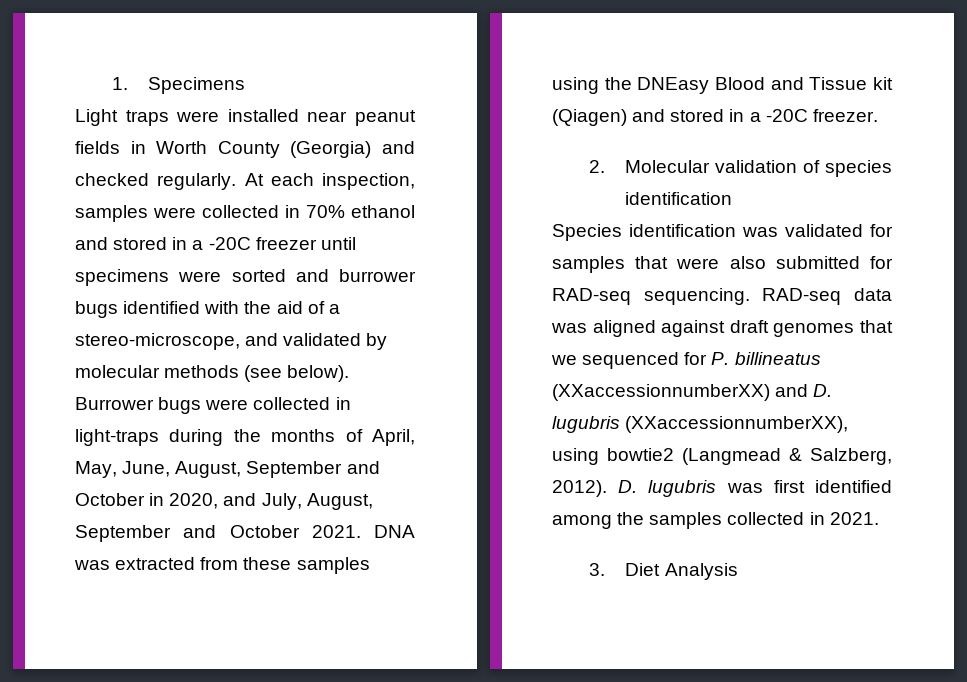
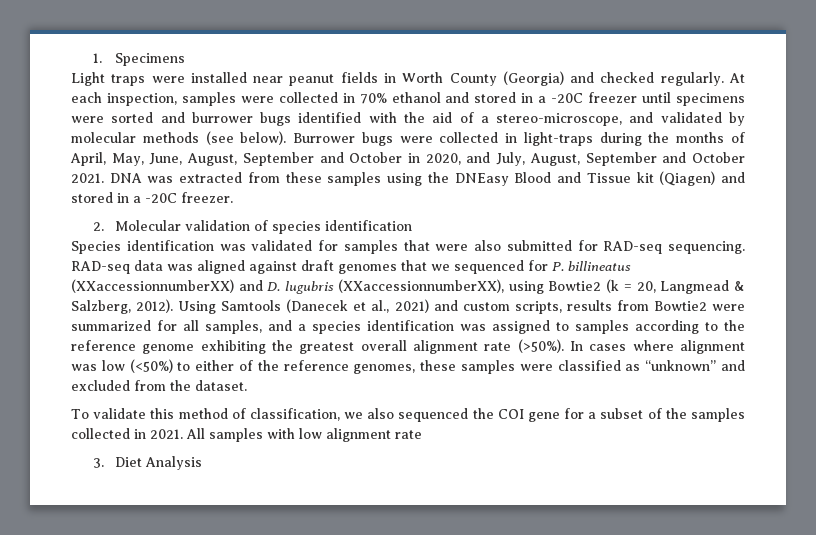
[607,448,892,465] [552,480,892,497] [552,515,612,529] bowtie2 (Langmead & Salzberg, 2012). D. lugubris was first identified among -> [548,279,746,294] [71,299,745,314] [71,320,745,334] [71,339,745,354] [71,359,745,374] [71,380,247,391] [71,408,662,422] Bowtie2 (k = 20, Langmead & Salzberg, 2012). Using Samtools (Danecek et al., 2021) and custom scripts, results from Bowtie2 were summarized for all samples, and a species identification was assigned to samples according to the reference genome exhibiting the greatest overall alignment rate (>50%). In cases where alignment was low (<50%) to either of the reference genomes, these samples were classified as “unknown” and excluded from the dataset. // To validate this method of classification, we also sequenced the COI gene for a subset of
(879, 518) none -> [186,428,422,442] All samples with low alignment rate

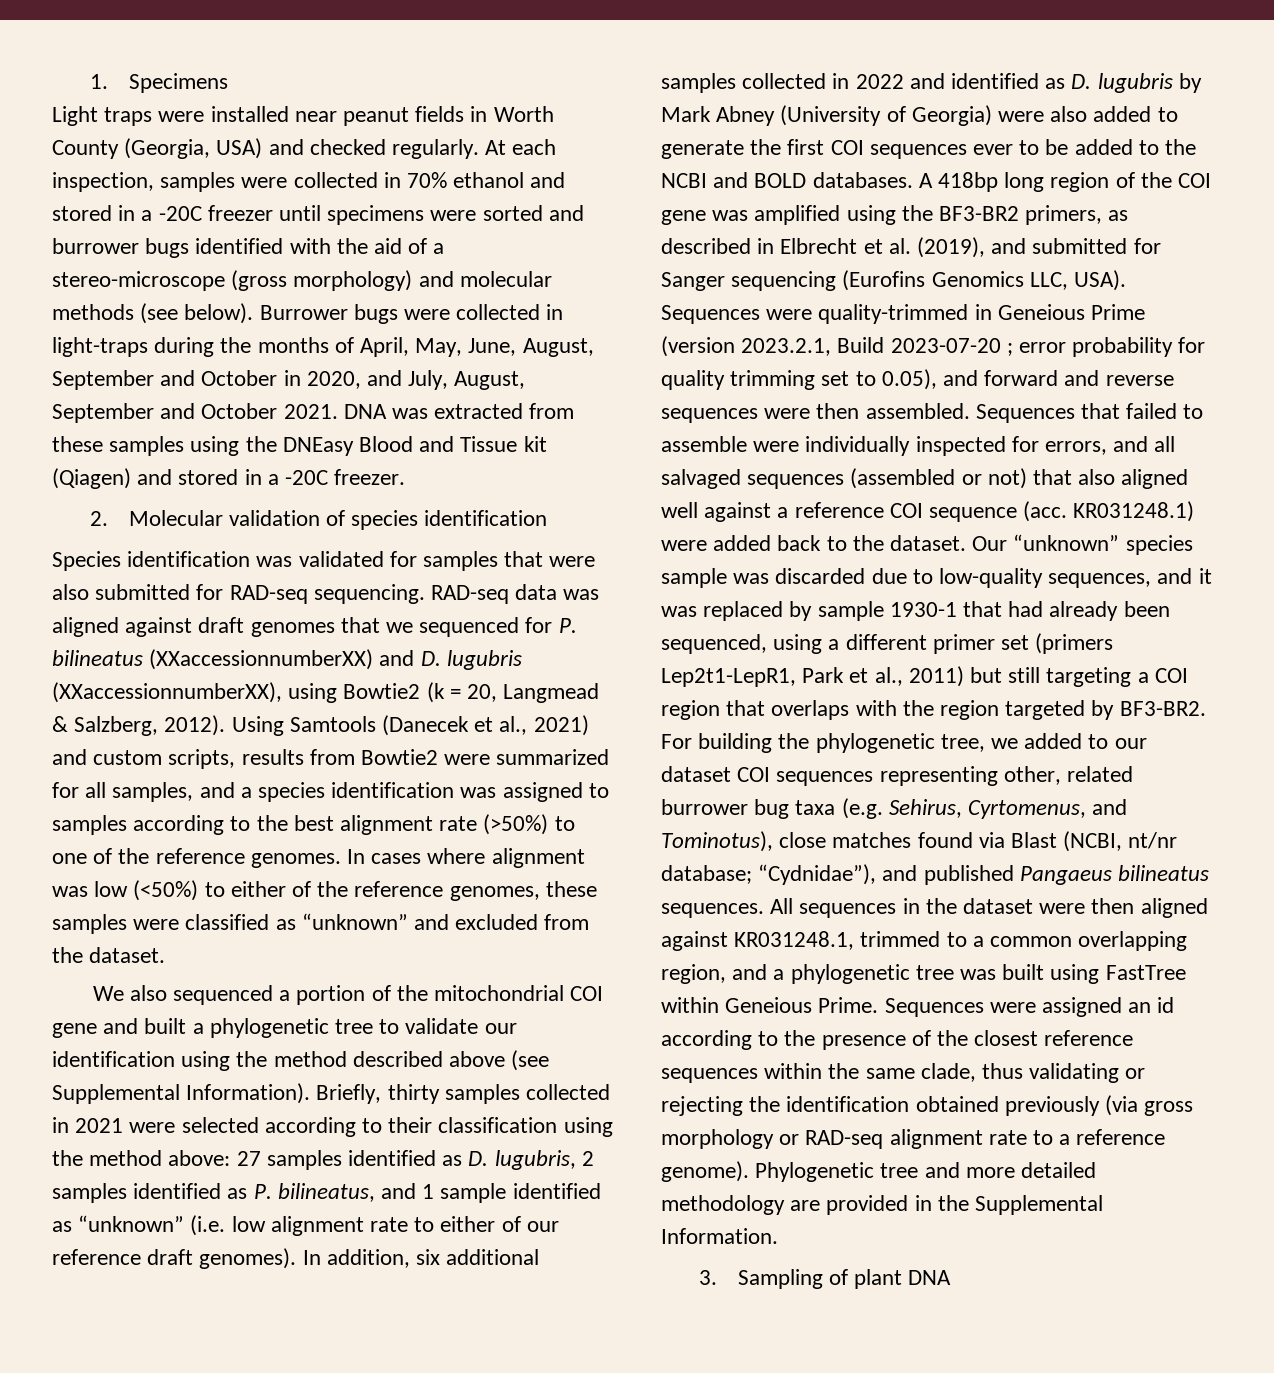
[502,71,564,86] (Georgia) -> [124,138,263,159] (Georgia, USA)
[496,112,746,126] stereo-microscope, and validated by -> [52,270,454,291] stereo-microscope (gross morphology) and
[567,261,631,271] billineatus -> [52,650,143,666] bilineatus
[71,339,564,354] reference genome exhibiting the greatest overall alignment rate (>50%). -> [293,814,575,835] [52,848,341,868] best alignment rate (>50%) to one of the reference genomes.
[71,408,745,422] [71,428,422,442] [92,456,202,470] To validate this method of classification, we also sequenced the COI gene for a subset of the samples collected in 2021. All samples with low alignment rate // 3. Diet Analysis -> [92,985,604,1005] [52,1018,517,1038] [52,1050,550,1071] [52,1083,611,1104] [52,1117,613,1137] [52,1150,594,1170] [52,1183,601,1203] [52,1215,559,1236] [52,1248,540,1269] [661,73,1202,93] [661,105,1178,126] [661,139,1197,159] [661,172,1212,192] [661,205,1129,225] [661,237,1161,258] [661,270,1127,291] [661,304,1146,324] [661,336,1206,357] [661,369,1174,390] [661,403,1204,423] [661,436,1176,456] [661,468,1189,489] [661,501,1195,522] [661,534,1193,555] [661,568,1212,588] [661,601,1170,621] [661,633,1114,654] [661,666,1188,687] [661,700,1206,720] [661,733,1147,753] [661,766,1134,786] [661,798,1128,819] [661,831,1178,852] [661,864,1210,885] [661,898,1208,918] [661,931,1188,951] [661,964,1186,984] [661,997,1175,1017] [661,1030,1134,1050] [661,1063,1146,1083] [661,1095,1194,1116] [661,1129,1166,1149] [661,1161,1097,1182] [661,1195,1104,1215] [661,1228,778,1244] [699,1269,952,1289] We also sequenced a portion of the mitochondrial COI gene and built a phylogenetic tree to validate our identification using the method described above (see Supplemental Information). Briefly, thirty samples collected in 2021 were selected according to their classification using the method above: 27 samples identified as D. lugubris, 2 samples identified as P. bilineatus, and 1 sample identified as “unknown” (i.e. low alignment rate to either of our reference draft genomes). In addition, six additional samples collected in 2022 and identified as D. lugubris by Mark Abney (University of Georgia) were also added to generate the first COI sequences ever to be added to the NCBI and BOLD databases. A 418bp long region of the COI gene was amplified using the BF3-BR2 primers, as described in Elbrecht et al. (2019), and submitted for Sanger sequencing (Eurofins Genomics LLC, USA). Sequences were quality-trimmed in Geneious Prime (version 2023.2.1, Build 2023-07-20 ; error probability for quality trimming set to 0.05), and forward and reverse sequences were then assembled. Sequences that failed to assemble were individually inspected for errors, and all salvaged sequences (assembled or not) that also aligned well against a reference COI sequence (acc. KR031248.1) were added back to the dataset. Our “unknown” species sample was discarded due to low-quality sequences, and it was replaced by sample 1930-1 that had already been sequenced, using a different primer set (primers Lep2t1-LepR1, Park et al., 2011) but still targeting a COI region that overlaps with the region targeted by BF3-BR2. For building the phylogenetic tree, we added to our dataset COI sequences representing other, related burrower bug taxa (e.g. Sehirus, Cyrtomenus, and Tominotus), close matches found via Blast (NCBI, nt/nr database; “Cydnidae”), and published Pangaeus bilineatus sequences. All sequences in the dataset were then aligned against KR031248.1, trimmed to a common overlapping region, and a phylogenetic tree was built using FastTree within Geneious Prime. Sequences were assigned an id according to the presence of the closest reference sequences within the same clade, thus validating or rejecting the identification obtained previously (via gross morphology or RAD-seq alignment rate to a reference genome). Phylogenetic tree and more detailed methodology are provided in the Supplemental Information. // 3. Sampling of plant DNA

